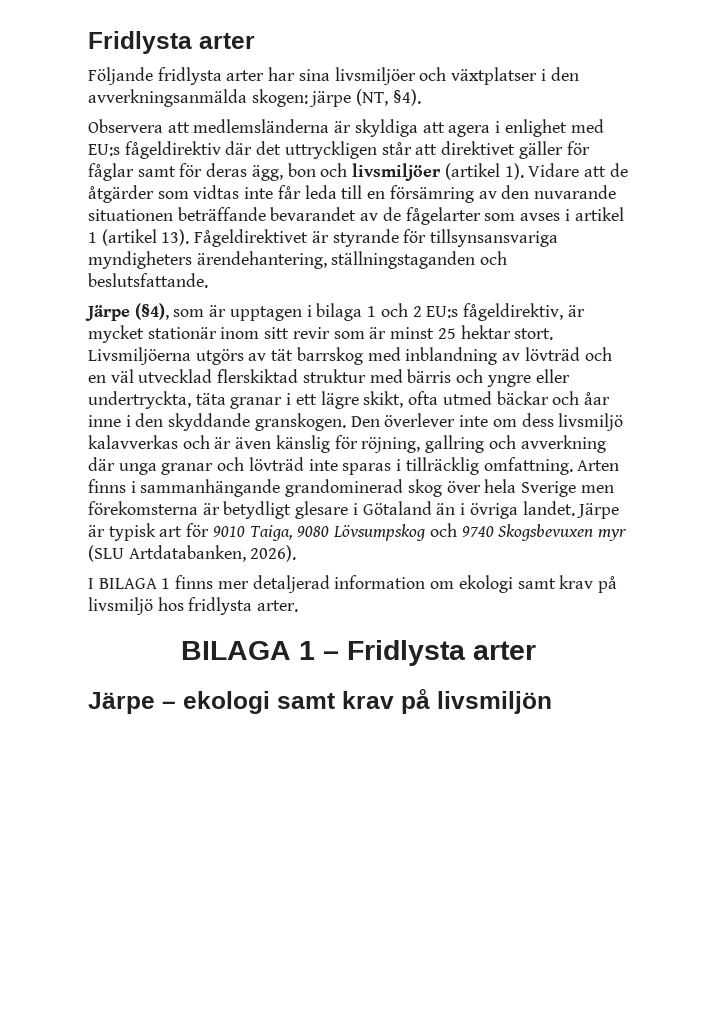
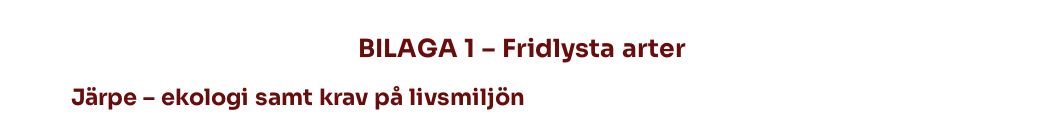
[88,31,255,54] [88,67,579,85] [88,89,421,107] [88,119,604,137] [88,141,590,159] [88,163,628,181] [88,185,616,203] [88,207,624,225] [88,229,559,247] [88,251,508,269] [88,273,208,288] [85,303,585,321] [88,325,554,343] [88,347,612,365] [88,369,570,387] [88,391,610,409] [88,413,624,431] [88,435,606,453] [88,457,620,475] [88,479,614,497] [88,501,620,519] [88,523,627,541] [88,545,297,562] [88,575,617,593] [88,597,299,615] Fridlysta arter // Följande fridlysta arter har sina livsmiljöer och växtplatser i den avverkningsanmälda skogen: järpe (NT, §4). // Observera att medlemsländerna är skyldiga att agera i enlighet med EU:s fågeldirektiv där det uttryckligen står att direktivet gäller för fåglar samt för deras ägg, bon och livsmiljöer (artikel 1). Vidare att de åtgärder som vidtas inte får leda till en försämring av den nuvarande situationen beträffande bevarandet av de fågelarter som avses i artikel 1 (artikel 13). Fågeldirektivet är styrande för tillsynsansvariga myndigheters ärendehantering, ställningstaganden och beslutsfattande. // Järpe (§4), som är upptagen i bilaga 1 och 2 EU:s fågeldirektiv, är mycket stationär inom sitt revir som är minst 25 hektar stort. Livsmiljöerna utgörs av tät barrskog med inblandning av lövträd och en väl utvecklad flerskiktad struktur med bärris och yngre eller undertryckta, täta granar i ett lägre skikt, ofta utmed bäckar och åar inne i den skyddande granskogen. Den överlever inte om dess livsmiljö kalavverkas och är även känslig för röjning, gallring och avverkning där unga granar och lövträd inte sparas i tillräcklig omfattning. Arten finns i sammanhängande grandominerad skog över hela Sverige men förekomsterna är betydligt glesare i Götaland än i övriga landet. Järpe är typisk art för 9010 Taiga, 9080 Lövsumpskog och 9740 Skogsbevuxen myr (SLU Artdatabanken, 2026). // I BILAGA 1 finns mer detaljerad information om ekologi samt krav på livsmiljö hos fridlysta arter. // -> (357, 48) none

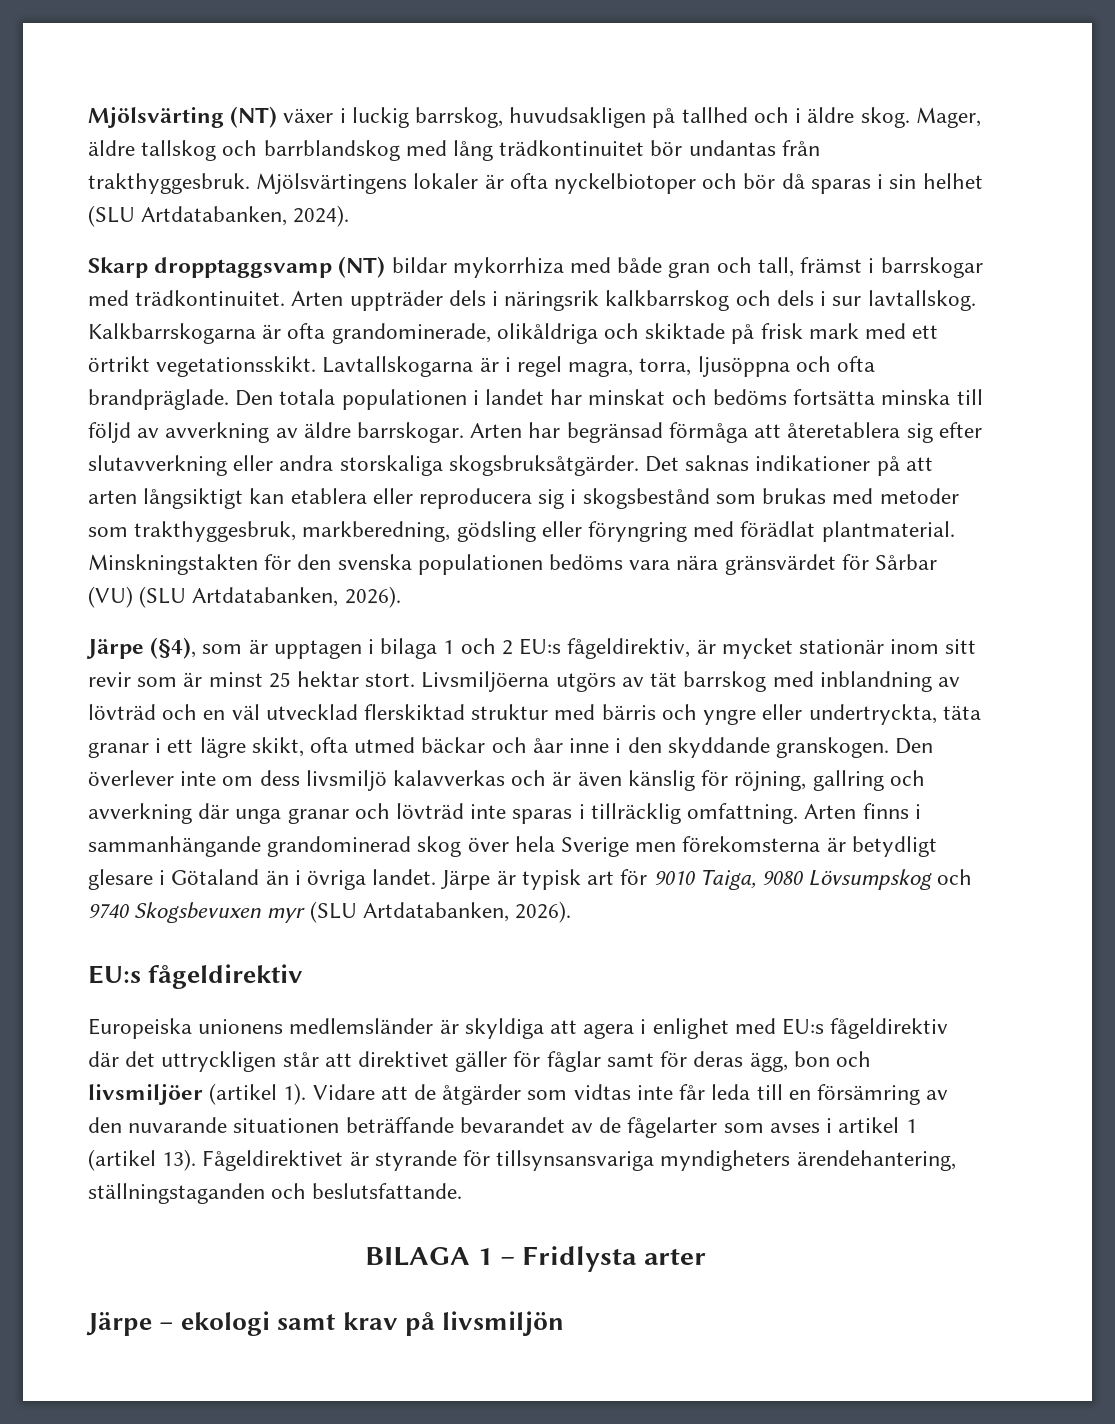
(357, 48) none -> [88,106,981,128] [88,140,820,161] [88,173,983,194] [88,205,350,227] [88,256,983,278] [88,290,976,311] [88,323,939,344] [88,356,876,377] [88,389,983,410] [88,422,982,443] [88,455,933,476] [88,488,959,509] [88,521,955,542] [88,554,938,575] [88,586,401,608] [86,637,977,659] [88,671,960,692] [88,704,981,725] [88,737,934,758] [88,770,925,791] [88,803,921,824] [88,836,937,857] [88,869,973,890] [88,901,572,923] [88,964,304,989] [88,1018,949,1039] [88,1051,871,1072] [88,1083,949,1105] [88,1117,917,1138] [88,1149,956,1171] [88,1183,463,1204] Mjölsvärting (NT) växer i luckig barrskog, huvudsakligen på tallhed och i äldre skog. Mager, äldre tallskog och barrblandskog med lång trädkontinuitet bör undantas från trakthyggesbruk. Mjölsvärtingens lokaler är ofta nyckelbiotoper och bör då sparas i sin helhet (SLU Artdatabanken, 2024). // Skarp dropptaggsvamp (NT) bildar mykorrhiza med både gran och tall, främst i barrskogar med trädkontinuitet. Arten uppträder dels i näringsrik kalkbarrskog och dels i sur lavtallskog. Kalkbarrskogarna är ofta grandominerade, olikåldriga och skiktade på frisk mark med ett örtrikt vegetationsskikt. Lavtallskogarna är i regel magra, torra, ljusöppna och ofta brandpräglade. Den totala populationen i landet har minskat och bedöms fortsätta minska till följd av avverkning av äldre barrskogar. Arten har begränsad förmåga att återetablera sig efter slutavverkning eller andra storskaliga skogsbruksåtgärder. Det saknas indikationer på att arten långsiktigt kan etablera eller reproducera sig i skogsbestånd som brukas med metoder som trakthyggesbruk, markberedning, gödsling eller föryngring med förädlat plantmaterial. Minskningstakten för den svenska populationen bedöms vara nära gränsvärdet för Sårbar (VU) (SLU Artdatabanken, 2026). // Järpe (§4), som är upptagen i bilaga 1 och 2 EU:s fågeldirektiv, är mycket stationär inom sitt revir som är minst 25 hektar stort. Livsmiljöerna utgörs av tät barrskog med inblandning av lövträd och en väl utvecklad flerskiktad struktur med bärris och yngre eller undertryckta, täta granar i ett lägre skikt, ofta utmed bäckar och åar inne i den skyddande granskogen. Den överlever inte om dess livsmiljö kalavverkas och är även känslig för röjning, gallring och avverkning där unga granar och lövträd inte sparas i tillräcklig omfattning. Arten finns i sammanhängande grandominerad skog över hela Sverige men förekomsterna är betydligt glesare i Götaland än i övriga landet. Järpe är typisk art för 9010 Taiga, 9080 Lövsumpskog och 9740 Skogsbevuxen myr (SLU Artdatabanken, 2026). // EU:s fågeldirektiv // Europeiska unionens medlemsländer är skyldiga att agera i enlighet med EU:s fågeldirektiv där det uttryckligen står att direktivet gäller för fåglar samt för deras ägg, bon och livsmiljöer (artikel 1). Vidare att de åtgärder som vidtas inte får leda till en försämring av den nuvarande situationen beträffande bevarandet av de fågelarter som avses i artikel 1 (artikel 13). Fågeldirektivet är styrande för tillsynsansvariga myndigheters ärendehantering, ställningstaganden och beslutsfattande. //

